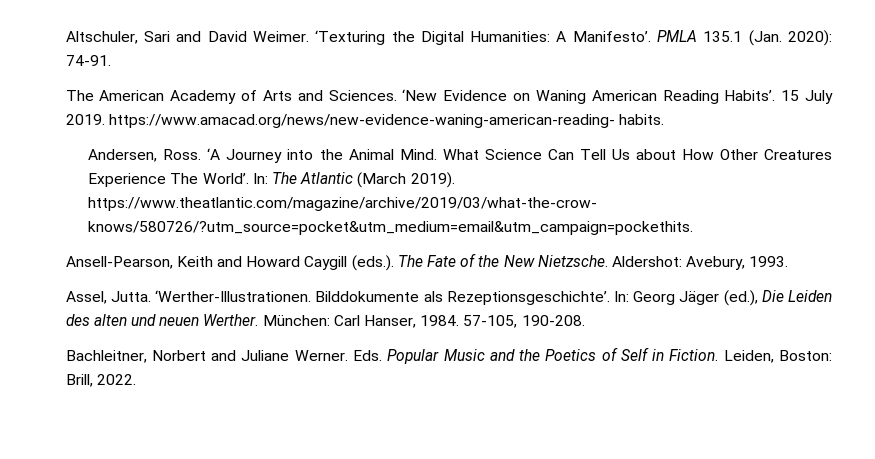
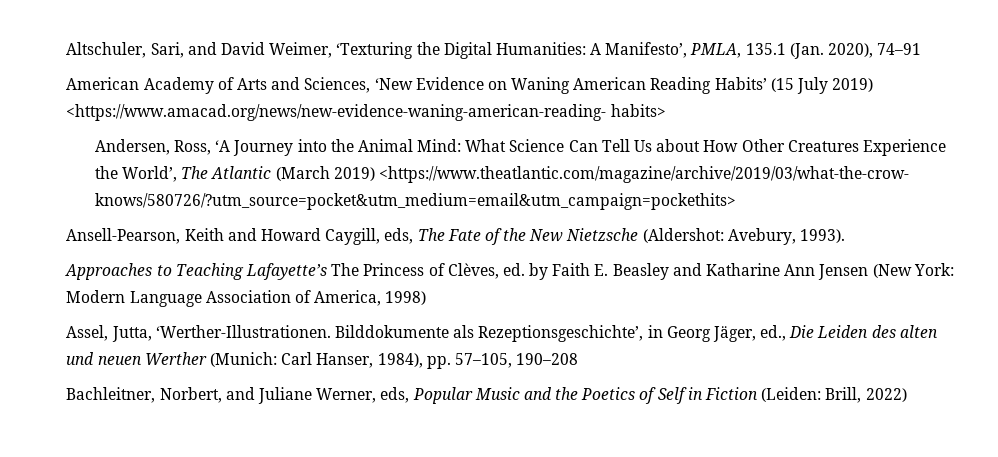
[143,31,170,42] Sari -> [150,42,184,58] Sari,
[252,31,309,42] Weimer. -> [269,42,333,58] Weimer,
[572,30,833,46] [65,55,111,66] [65,90,94,101] Manifesto’. PMLA 135.1 (Jan. 2020): 74-91. // The -> [605,42,922,59] Manifesto’, PMLA, 135.1 (Jan. 2020), 74–91 //
[328,90,397,101] Sciences. -> [304,77,371,93] Sciences,
[724,90,833,104] [65,114,665,128] Habits’. 15 July 2019. https://www.amacad.org/news/new-evidence-waning-american-reading- habits. -> [714,77,874,94] [66,104,666,121] Habits’ (15 July 2019) <https://www.amacad.org/news/new-evidence-waning-american-reading- habits>
[163,149,202,160] Ross. -> [174,140,212,155] Ross,
[399,149,437,160] Mind. -> [417,139,462,152] Mind:
[170,172,455,188] [88,197,598,211] [88,221,694,235] The World’. In: The Atlantic (March 2019). https://www.theatlantic.com/magazine/archive/2019/03/what-the-crow- knows/580726/?utm_source=pocket&utm_medium=email&utm_campaign=pockethits. -> [94,166,909,183] [94,193,736,210] the World’, The Atlantic (March 2019) <https://www.theatlantic.com/magazine/archive/2019/03/what-the-crow- knows/580726/?utm_source=pocket&utm_medium=email&utm_campaign=pockethits>
[304,255,394,271] Caygill (eds.). -> [325,228,414,245] Caygill, eds,
[537,255,789,270] Nietzsche. Aldershot: Avebury, 1993. -> [566,228,845,245] [65,263,954,280] [66,290,427,307] Nietzsche (Aldershot: Avebury, 1993). // Approaches to Teaching Lafayette’s The Princess of Clèves, ed. by Faith E. Beasley and Katharine Ann Jensen (New York: Modern Language Association of America, 1998)
[110,291,151,302] Jutta. -> [111,326,152,342] Jutta,
[446,290,758,306] Rezeptionsgeschichte’. In: Georg Jäger (ed.), -> [478,325,787,342] Rezeptionsgeschichte’, in Georg Jäger, ed.,
[203,314,585,328] Werther. München: Carl Hanser, 1984. 57-105, 190-208. -> [144,352,579,369] Werther (Munich: Carl Hanser, 1984), pp. 57–105, 190–208
[151,350,206,361] Norbert -> [159,387,222,403] Norbert,
[294,350,383,361] Werner. Eds. -> [316,387,410,403] Werner, eds,
[669,349,833,363] [65,374,136,387] Fiction. Leiden, Boston: Brill, 2022. -> [704,387,907,403] Fiction (Leiden: Brill, 2022)

